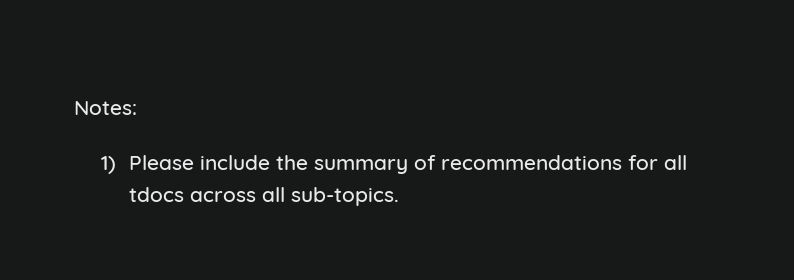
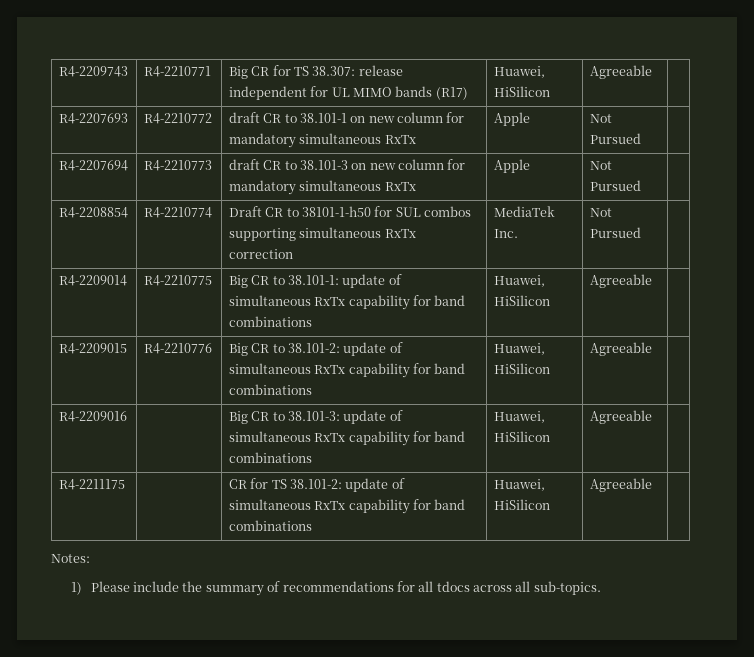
(74, 108) none -> [58,66,128,77] [143,66,211,77] [228,65,403,79] [228,86,468,100] [493,66,545,78] [493,86,550,97] [589,65,652,79] [58,113,128,124] [143,113,212,124] [228,112,465,123] [228,133,416,148] [493,112,530,126] [589,114,612,123] [589,133,641,144] [58,160,128,171] [143,160,212,171] [228,159,466,170] [228,180,416,195] [493,159,530,173] [589,161,612,170] [589,180,641,191] [58,207,128,218] [143,207,212,218] [228,206,472,217] [228,227,416,241] [228,249,293,259] [493,206,555,217] [493,229,518,238] [589,208,612,217] [589,227,641,238] [58,275,127,286] [143,275,212,286] [228,274,402,288] [228,295,466,310] [228,316,312,327] [493,275,545,287] [493,295,550,306] [589,274,652,288] [58,343,127,354] [143,343,212,354] [228,342,403,356] [228,363,466,378] [228,384,312,395] [493,343,545,355] [493,363,550,374] [589,342,652,356] [58,411,127,422] [228,410,403,424] [228,431,466,446] [228,452,312,463] [493,411,545,423] [493,431,550,442] [589,410,652,424] [58,479,125,490] [228,478,405,492] [228,499,466,514] [228,520,312,531] [493,479,545,491] [493,499,550,510] [589,478,652,492] R4-2209743 | R4-2210771 | Big CR for TS 38.307: release independent for UL MIMO bands (R17) | Huawei, HiSilicon | Agreeable | // R4-2207693 | R4-2210772 | draft CR to 38.101-1 on new column for mandatory simultaneous RxTx | Apple | Not Pursued | // R4-2207694 | R4-2210773 | draft CR to 38.101-3 on new column for mandatory simultaneous RxTx | Apple | Not Pursued | // R4-2208854 | R4-2210774 | Draft CR to 38101-1-h50 for SUL combos supporting simultaneous RxTx correction | MediaTek Inc. | Not Pursued | // R4-2209014 | R4-2210775 | Big CR to 38.101-1: update of simultaneous RxTx capability for band combinations | Huawei, HiSilicon | Agreeable | // R4-2209015 | R4-2210776 | Big CR to 38.101-2: update of simultaneous RxTx capability for band combinations | Huawei, HiSilicon | Agreeable | // R4-2209016 | | Big CR to 38.101-3: update of simultaneous RxTx capability for band combinations | Huawei, HiSilicon | Agreeable | // R4-2211175 | | CR for TS 38.101-2: update of simultaneous RxTx capability for band combinations | Huawei, HiSilicon | Agreeable | //

